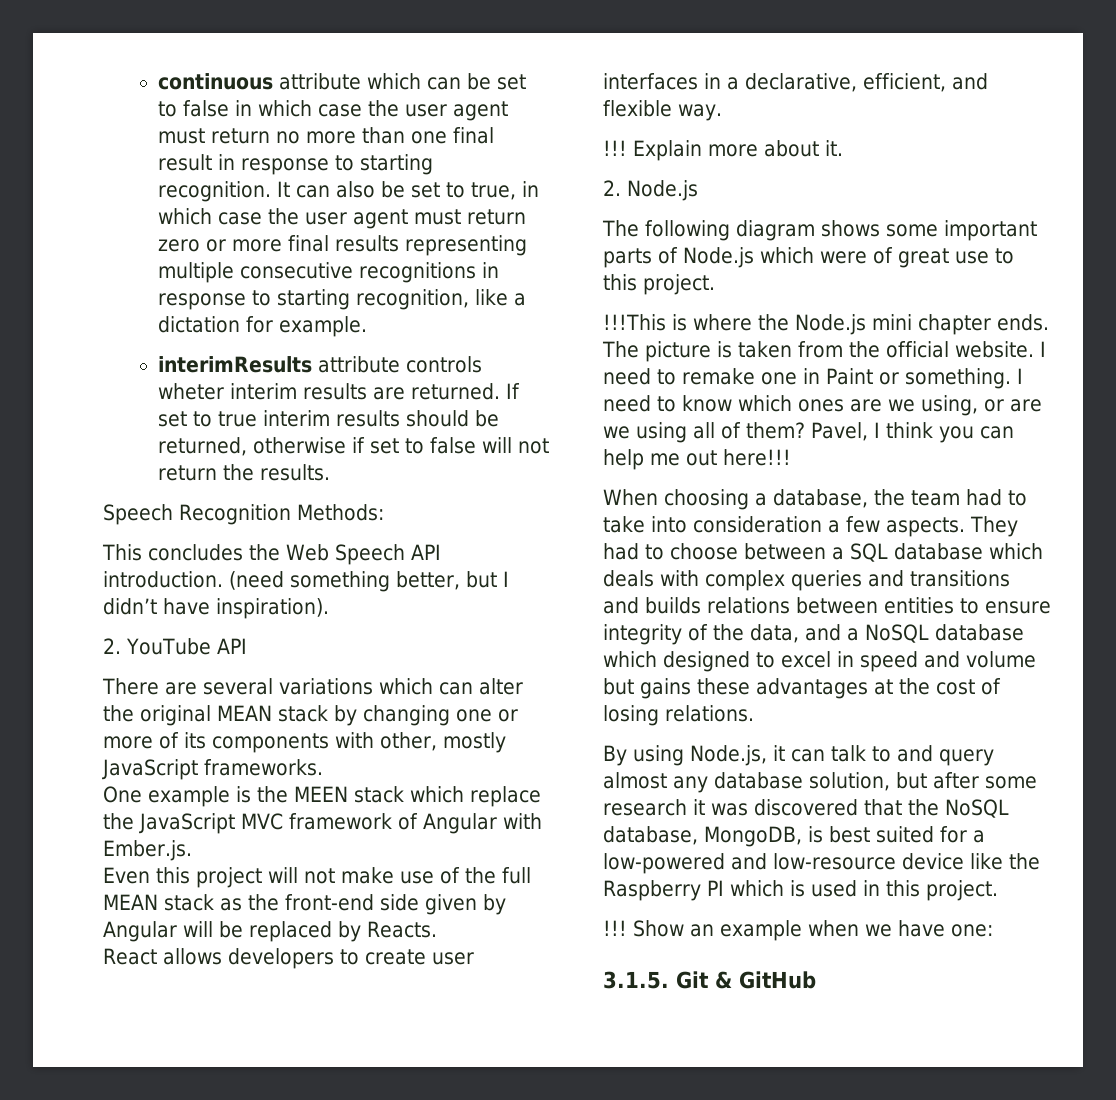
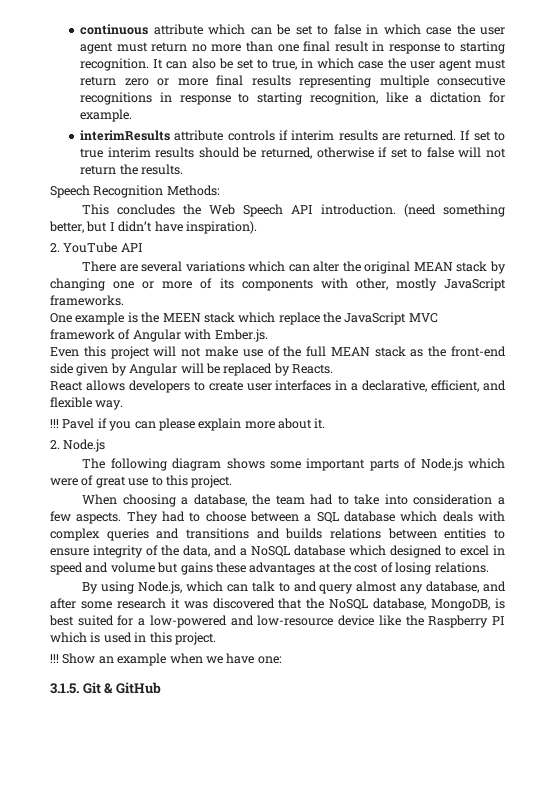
[158,383,225,400] wheter -> [278,130,288,140] if
[633,140,702,161] Explain -> [62,418,242,431] Pavel if you can please explain
[603,314,1049,335] [602,341,1046,362] [603,368,1023,389] [603,395,1042,416] [603,422,1014,443] [603,449,791,470] // !!!This is where the Node.js mini chapter ends. The picture is taken from the official website. I need to remake one in Paint or something. I need to know which ones are we using, or are we using all of them? Pavel, I think you can help me out here!!! -> (233, 481) none
[773,745,785,761] it -> [185,581,223,592] which
[714,772,927,791] database solution, but -> [426,581,506,593] database, and

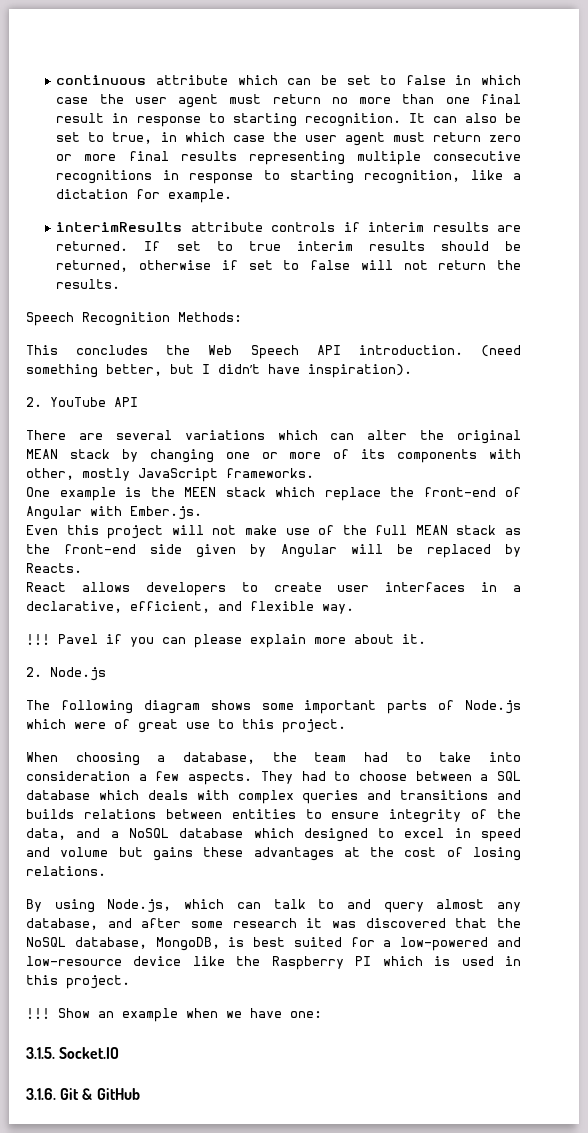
[344,312,438,325] [50,329,115,340] JavaScript MVC framework -> [423,487,496,497] front-end
(79, 688) none -> [59,1047,120,1059] [26,1088,56,1100] Socket.IO // 3.1.6.

